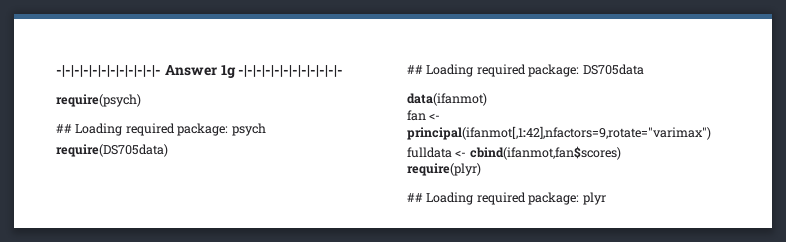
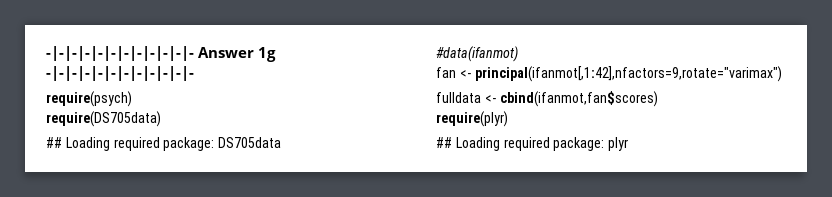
[56,123,266,136] // ## Loading required package: psych -> (132, 99) none
[407,93,487,106] data(ifanmot) -> [436,46,518,62] #data(ifanmot)

